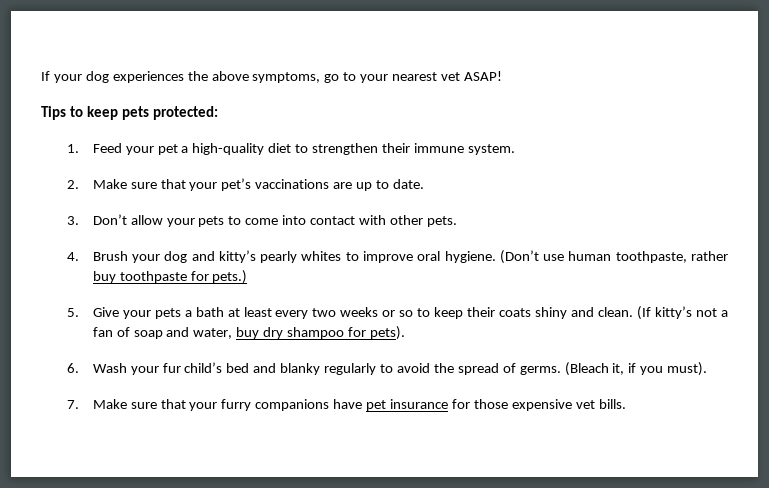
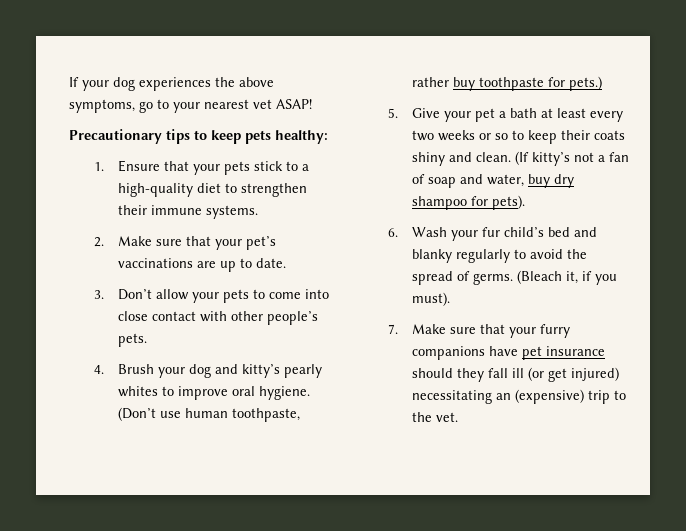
[41,106,66,120] Tips -> [69,129,190,144] Precautionary tips
[152,106,218,120] protected: -> [275,130,328,144] healthy:
[92,143,178,155] Feed your pet -> [118,160,299,175] Ensure that your pets stick to
[467,144,515,155] system. -> [206,205,259,219] systems.
(307, 220) none -> [118,311,149,321] close
(423, 220) none -> [267,311,319,325] people’s
[154,308,181,319] pets -> [475,108,496,122] pet
[451,399,626,411] for those expensive vet bills. -> [412,367,620,382] [412,389,627,404] [412,412,459,422] should they fall ill (or get injured) necessitating an (expensive) trip to the vet.

